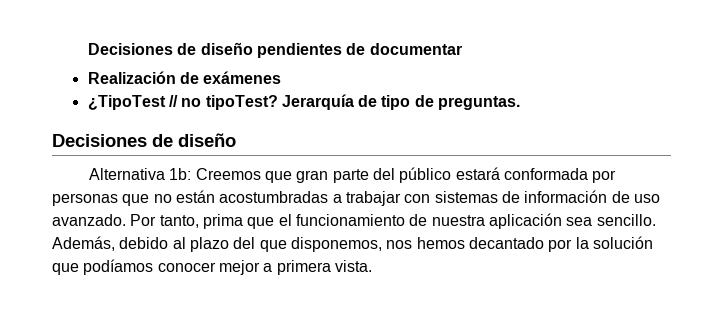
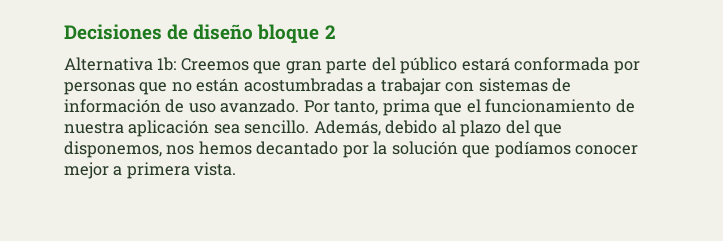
[87,42,462,58] [87,71,282,84] [87,94,521,110] [52,133,236,147] Decisiones de diseño pendientes de documentar // Realización de exámenes // ¿TipoTest // no tipoTest? Jerarquía de tipo de preguntas. // Decisiones de diseño -> [64,24,336,43] Decisiones de diseño bloque 2

